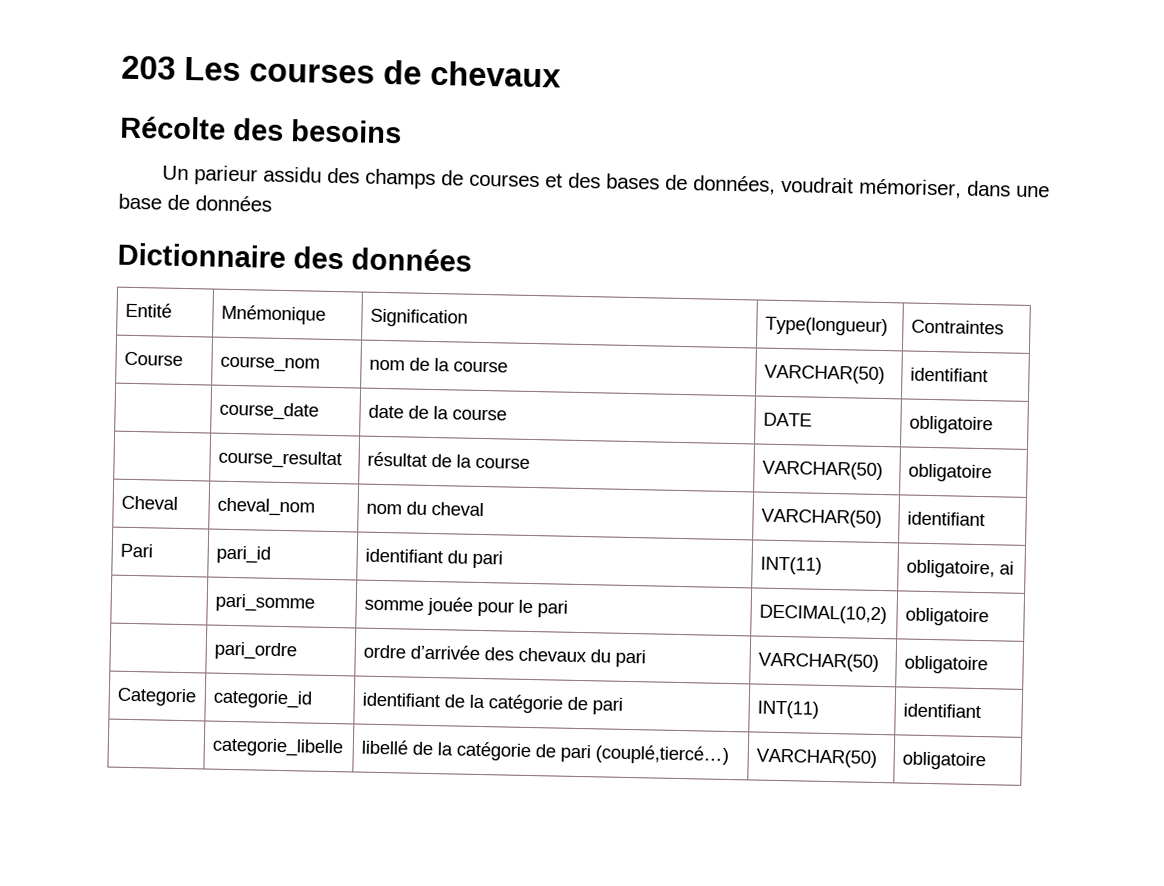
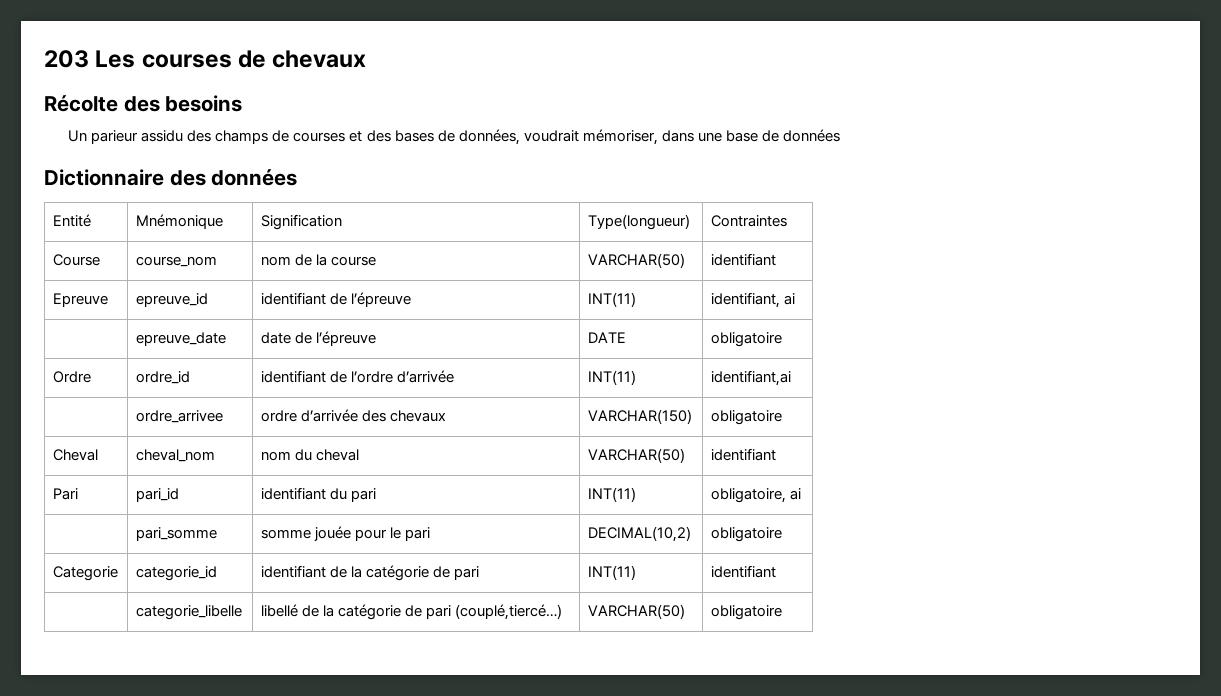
[218,401,319,421] | course_date -> [52,293,108,307] [135,293,208,307] [260,292,411,307] [587,292,636,307] [710,292,795,308] [135,332,226,346] Epreuve | epreuve_id | identifiant de l’épreuve | INT(11) | identifiant, ai // | epreuve_date
[432,405,507,421] la course -> [315,331,376,346] l’épreuve
[217,449,342,470] [366,451,530,469] [761,460,883,481] | course_resultat | résultat de la course | VARCHAR(50) -> [52,371,91,383] [135,371,190,384] [260,370,455,383] [587,370,636,385] [710,370,791,386] [135,410,223,423] [260,409,447,422] [587,409,692,424] Ordre | ordre_id | identifiant de l’ordre d’arrivée | INT(11) | identifiant,ai // | ordre_arrivee | ordre d’arrivée des chevaux | VARCHAR(150)
[213,641,297,661] [362,644,646,668] [757,652,879,672] [903,655,988,675] // | pari_ordre | ordre d’arrivée des chevaux du pari | VARCHAR(50) | obligatoire -> (782, 534) none

